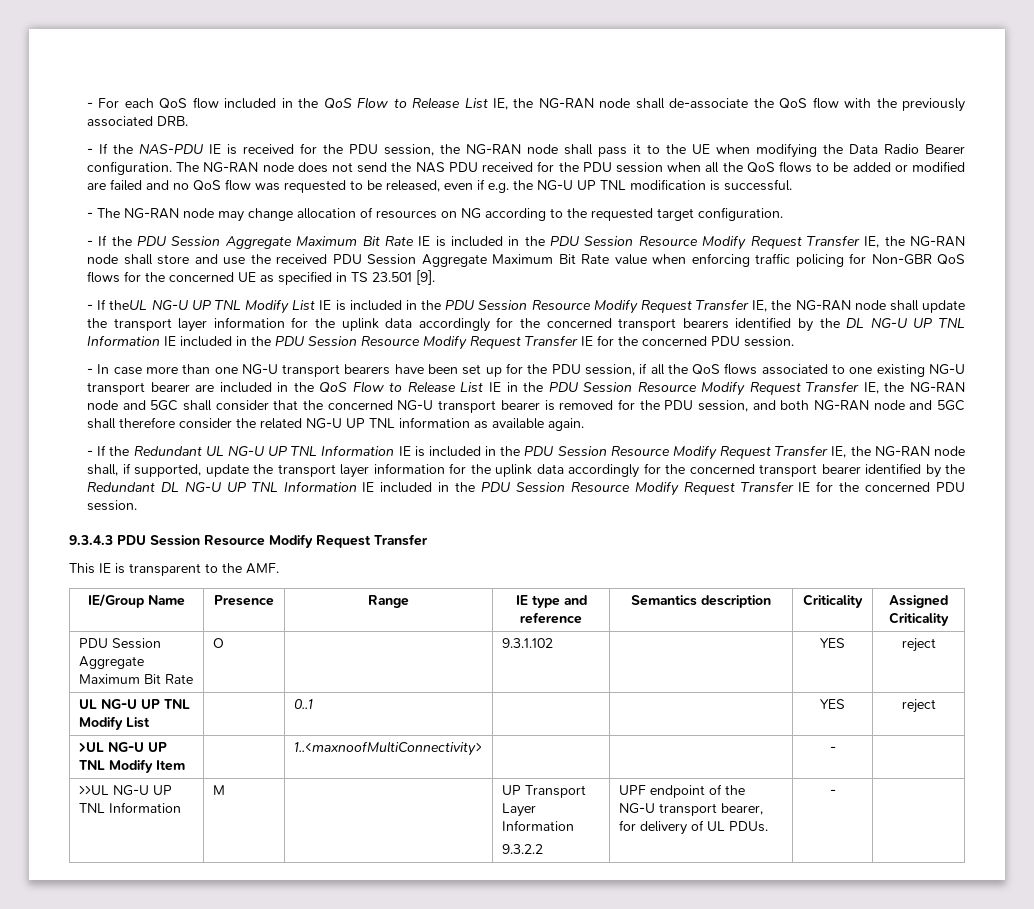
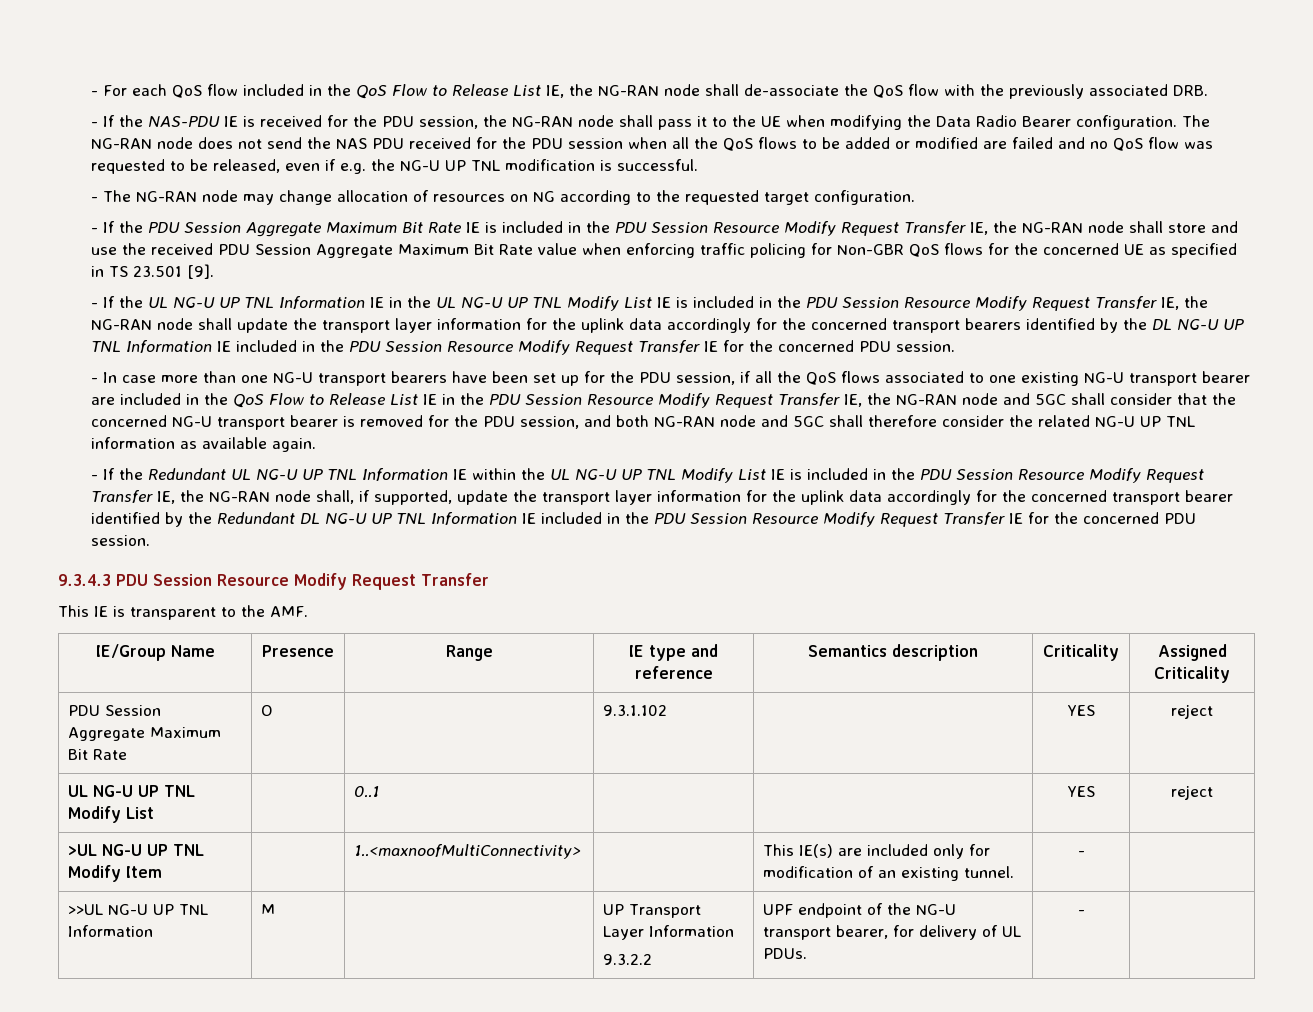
[109,300,148,310] theUL -> [119,296,457,309] the UL NG-U UP TNL Information IE in the UL
(411, 451) none -> [472,468,786,483] within the UL NG-U UP TNL Modify List IE
(482, 748) none -> [763,844,991,859] [763,866,1015,881] This IE(s) are included only for modification of an existing tunnel.

